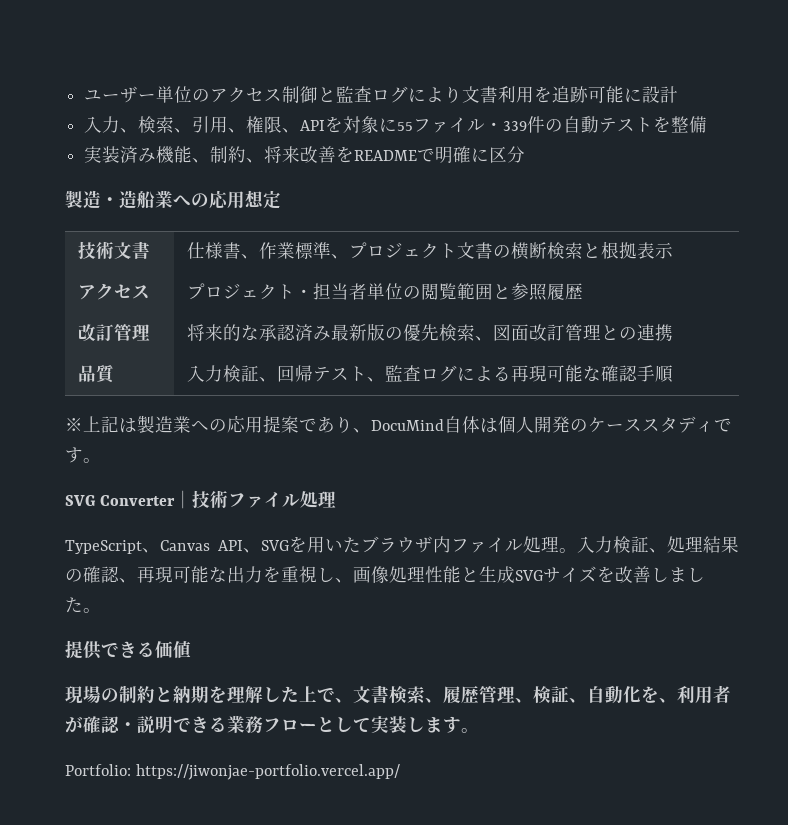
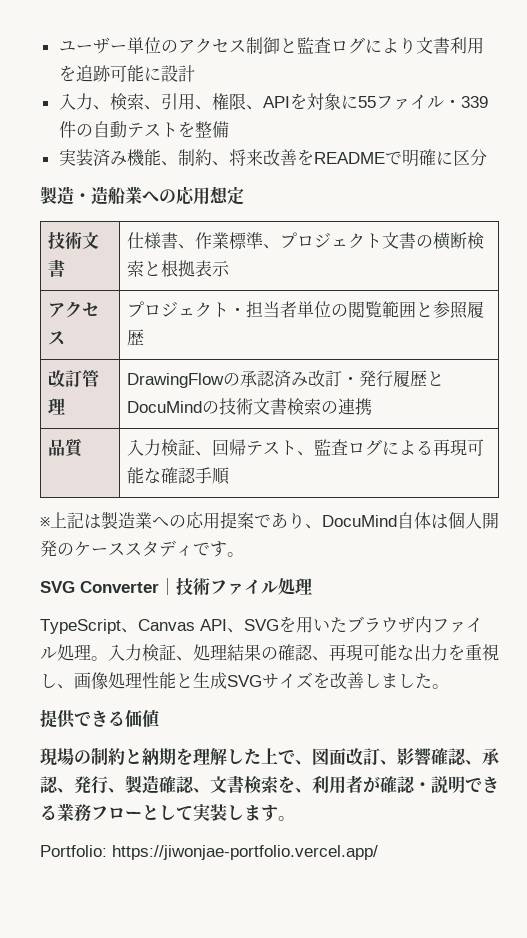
[187,323,620,341] 将来的な承認済み最新版の優先検索、図面改訂管理と -> [126,370,444,388] [126,398,321,415] DrawingFlowの承認済み改訂・発行履歴とDocuMindの技術文書検索
[353,685,641,704] 文書検索、履歴管理、検証、自動化 -> [312,748,499,766] [40,775,278,794] 図面改訂、影響確認、承認、発行、製造確認、文書検索

